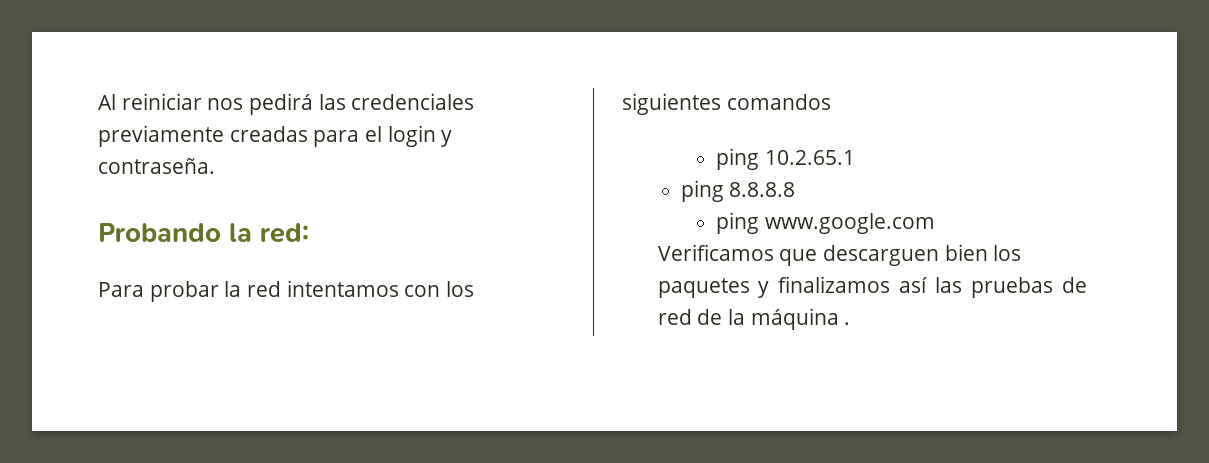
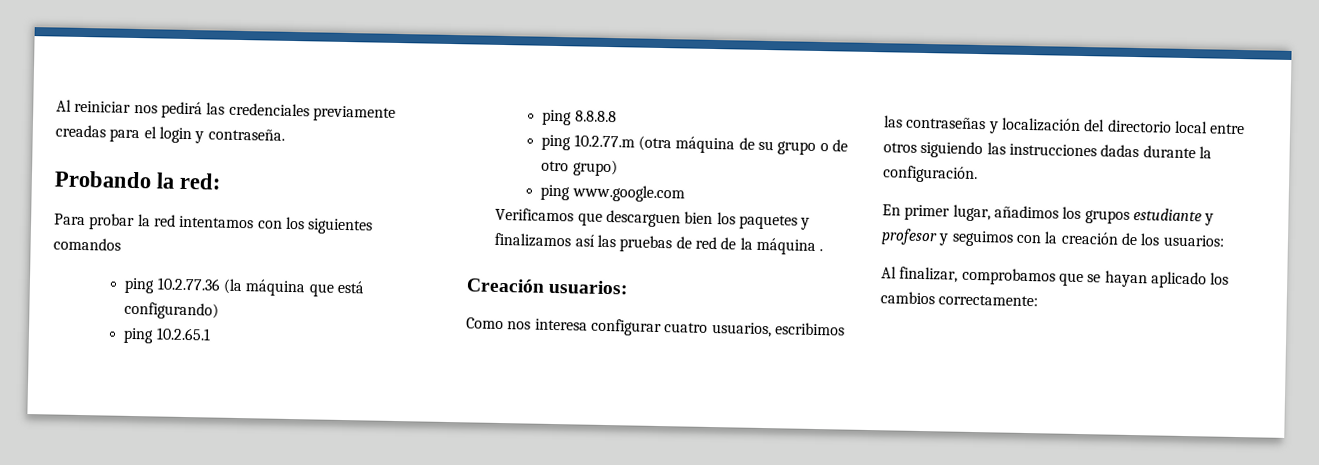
[764,150,855,165] [680,180,796,202] 10.2.65.1 // ping 8.8.8.8 -> [156,277,366,297] [124,301,220,320] [123,327,211,344] [542,109,617,126] [541,134,849,155] [541,159,618,177] 10.2.77.36 (la máquina que está configurando) // ping 10.2.65.1 // ping 8.8.8.8 // ping 10.2.77.m (otra máquina de su grupo o de otro grupo)
(851, 323) none -> [466,278,630,295] [466,317,845,338] [884,115,1246,135] [883,140,1212,159] [883,165,978,184] [882,204,1215,226] [881,228,1225,247] [881,266,1230,289] [880,291,1039,307] // Creación usuarios: // Como nos interesa configurar cuatro usuarios, escribimos las contraseñas y localización del directorio local entre otros siguiendo las instrucciones dadas durante la configuración. // En primer lugar, añadimos los grupos estudiante y profesor y seguimos con la creación de los usuarios: // Al finalizar, comprobamos que se hayan aplicado los cambios correctamente:

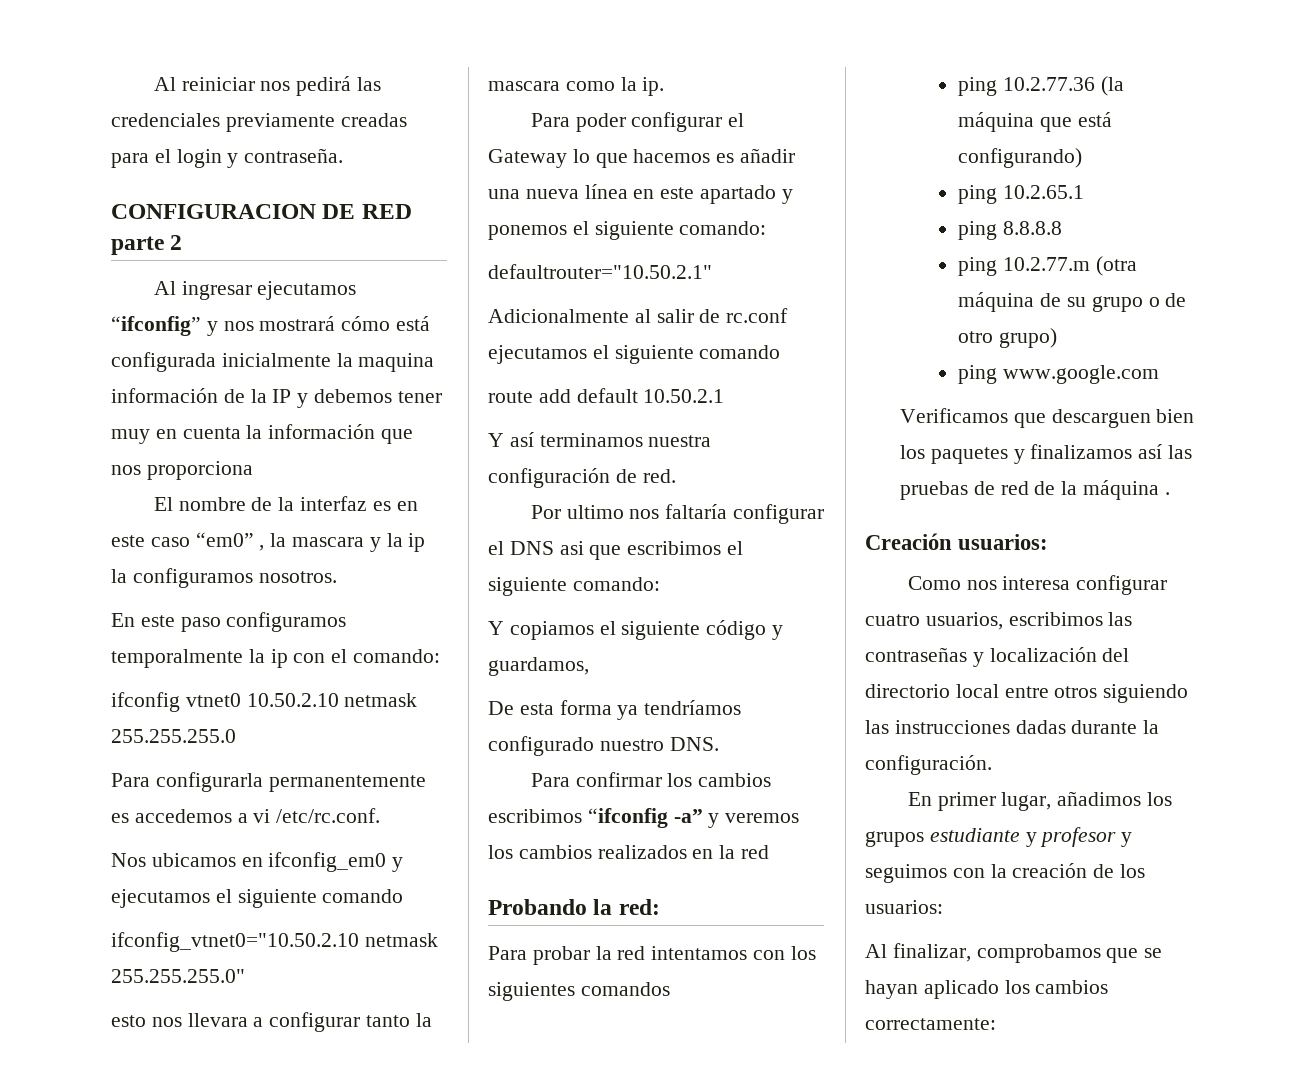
(285, 134) none -> [111,204,412,219] [111,235,183,255] [153,281,357,300] [111,316,431,336] [111,352,435,372] [111,388,442,408] [111,424,414,444] [111,461,253,480] [153,496,418,511] [111,532,426,552] [111,568,337,588] [111,612,347,632] [111,649,441,668] [111,692,418,712] [111,729,236,743] [111,772,426,792] [111,808,381,823] [111,852,404,872] [111,889,404,908] [111,932,438,952] [111,969,245,983] [111,1012,432,1032] [488,77,665,96] [530,112,745,132] [488,148,796,168] [488,184,793,204] [488,221,767,240] [488,264,712,279] [488,308,789,323] [488,345,781,364] [488,388,725,403] [488,432,712,447] [488,468,676,488] [530,504,824,524] [488,541,744,560] [488,577,660,596] [488,620,784,640] [488,657,589,676] [488,700,742,720] [488,736,719,756] [530,772,772,787] [488,808,800,828] [488,845,770,859] // CONFIGURACION DE RED parte 2 // Al ingresar ejecutamos “ifconfig” y nos mostrará cómo está configurada inicialmente la maquina información de la IP y debemos tener muy en cuenta la información que nos proporciona // El nombre de la interfaz es en este caso “em0” , la mascara y la ip la configuramos nosotros. // En este paso configuramos temporalmente la ip con el comando: // ifconfig vtnet0 10.50.2.10 netmask 255.255.255.0 // Para configurarla permanentemente es accedemos a vi /etc/rc.conf. // Nos ubicamos en ifconfig_em0 y ejecutamos el siguiente comando // ifconfig_vtnet0="10.50.2.10 netmask 255.255.255.0" // esto nos llevara a configurar tanto la mascara como la ip. // Para poder configurar el Gateway lo que hacemos es añadir una nueva línea en este apartado y ponemos el siguiente comando: // defaultrouter="10.50.2.1" // Adicionalmente al salir de rc.conf ejecutamos el siguiente comando // route add default 10.50.2.1 // Y así terminamos nuestra configuración de red. // Por ultimo nos faltaría configurar el DNS asi que escribimos el siguiente comando: // Y copiamos el siguiente código y guardamos, // De esta forma ya tendríamos configurado nuestro DNS. // Para confirmar los cambios escribimos “ifconfig -a” y veremos los cambios realizados en la red

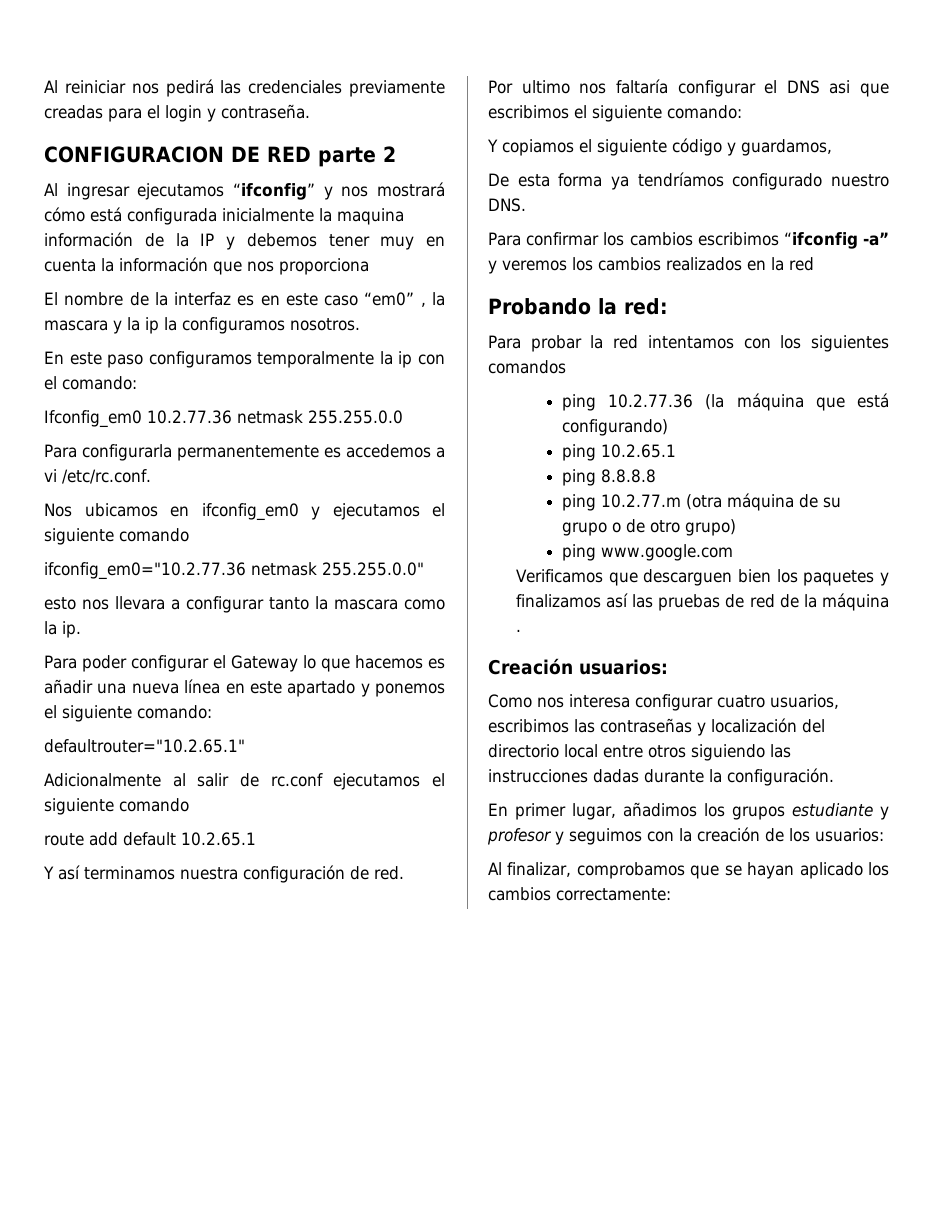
[111,692,418,712] [111,729,236,743] ifconfig vtnet0 10.50.2.10 netmask 255.255.255.0 -> [44,410,403,428] Ifconfig_em0 10.2.77.36 netmask 255.255.0.0
[111,932,438,952] [111,969,245,983] ifconfig_vtnet0="10.50.2.10 netmask 255.255.255.0" -> [44,562,424,580] ifconfig_em0="10.2.77.36 netmask 255.255.0.0"
[488,264,712,279] defaultrouter="10.50.2.1" -> [44,739,245,753] defaultrouter="10.2.65.1"
[643,389,725,403] 10.50.2.1 -> [181,832,256,846] 10.2.65.1

